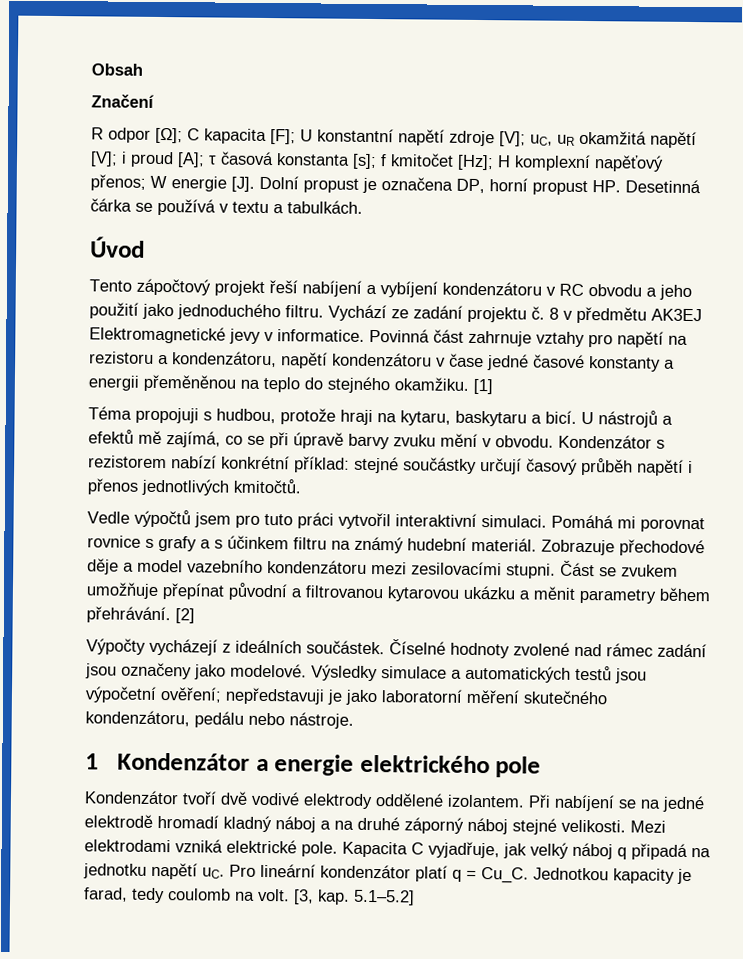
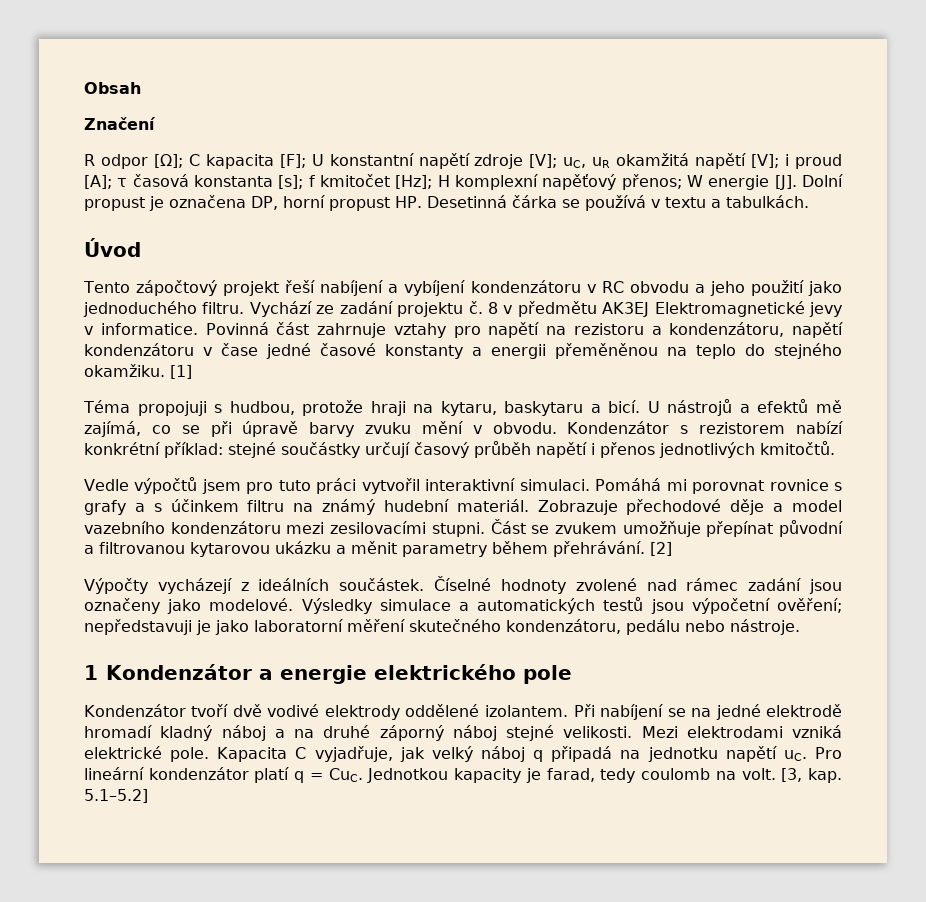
[481,867,529,884] Cu_C. -> [328,768,363,782] CuC.

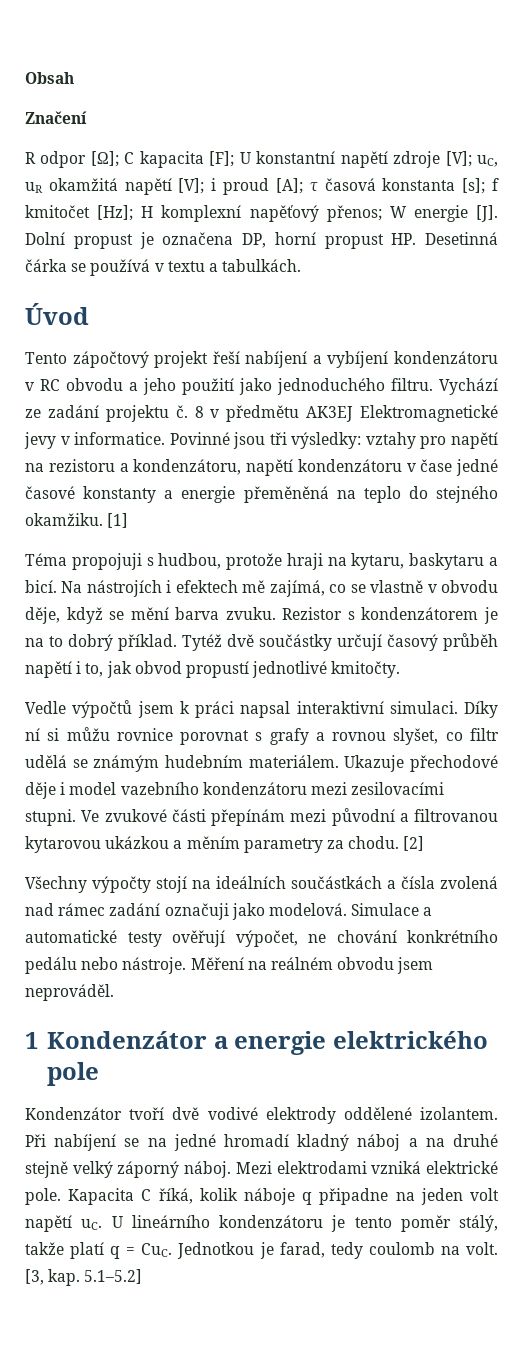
[205,322,386,338] Povinná část zahrnuje -> [169,432,362,449] Povinné jsou tři výsledky:
[491,343,658,359] energii přeměněnou -> [181,486,329,503] energie přeměněná
[647,399,843,416] [84,421,843,437] [84,442,276,458] U nástrojů a efektů mě zajímá, co se při úpravě barvy zvuku mění v obvodu. Kondenzátor s rezistorem nabízí konkrétní příklad: stejné -> [61,580,498,597] [25,607,498,624] [25,634,254,651] Na nástrojích i efektech mě zajímá, co se vlastně v obvodu děje, když se mění barva zvuku. Rezistor s kondenzátorem je na to dobrý příklad. Tytéž dvě
[600,441,835,458] [84,477,842,494] [84,499,618,515] přenos jednotlivých kmitočtů. // Vedle výpočtů jsem pro tuto práci vytvořil interaktivní simulaci. Pomáhá mi porovnat rovnice s grafy a s účinkem filtru na známý hudební materiál. Zobrazuje -> [85,661,401,678] [25,700,498,718] [25,727,499,745] [25,755,405,772] to, jak obvod propustí jednotlivé kmitočty. // Vedle výpočtů jsem k práci napsal interaktivní simulaci. Díky ní si můžu rovnice porovnat s grafy a rovnou slyšet, co filtr udělá se známým hudebním materiálem. Ukazuje
[773,503,784,512] a -> [60,782,66,795] i
[490,519,843,537] [84,541,672,557] [84,576,843,594] [84,597,843,614] [84,619,800,635] Část se zvukem umožňuje přepínat původní a filtrovanou kytarovou ukázku a měnit parametry během přehrávání. [2] // Výpočty vycházejí z ideálních součástek. Číselné hodnoty zvolené nad rámec zadání jsou označeny jako modelové. Výsledky simulace a automatických testů jsou výpočetní ověření; nepředstavuji je jako laboratorní měření skutečného kondenzátoru, pedálu nebo nástroje. -> [81,808,498,826] [25,836,425,853] [25,876,498,893] [25,903,433,920] [25,930,498,947] [25,957,434,974] [25,984,114,1001] Ve zvukové části přepínám mezi původní a filtrovanou kytarovou ukázkou a měním parametry za chodu. [2] // Všechny výpočty stojí na ideálních součástkách a čísla zvolená nad rámec zadání označuji jako modelová. Simulace a automatické testy ověřují výpočet, ne chování konkrétního pedálu nebo nástroje. Měření na reálném obvodu jsem neprováděl.
[766,704,843,717] elektrodě -> (216, 1142) none
[379,725,633,741] záporný náboj stejné velikosti. -> [25,1161,232,1178] stejně velký záporný náboj.
[314,746,842,762] [84,767,249,780] vyjadřuje, jak velký náboj q připadá na jednotku napětí uC. Pro lineární kondenzátor -> [158,1188,499,1205] [25,1215,498,1232] [25,1242,64,1255] říká, kolik náboje q připadne na jeden volt napětí uC. U lineárního kondenzátoru je tento poměr stálý, takže
[454,768,522,783] kapacity -> (255, 1250) none

